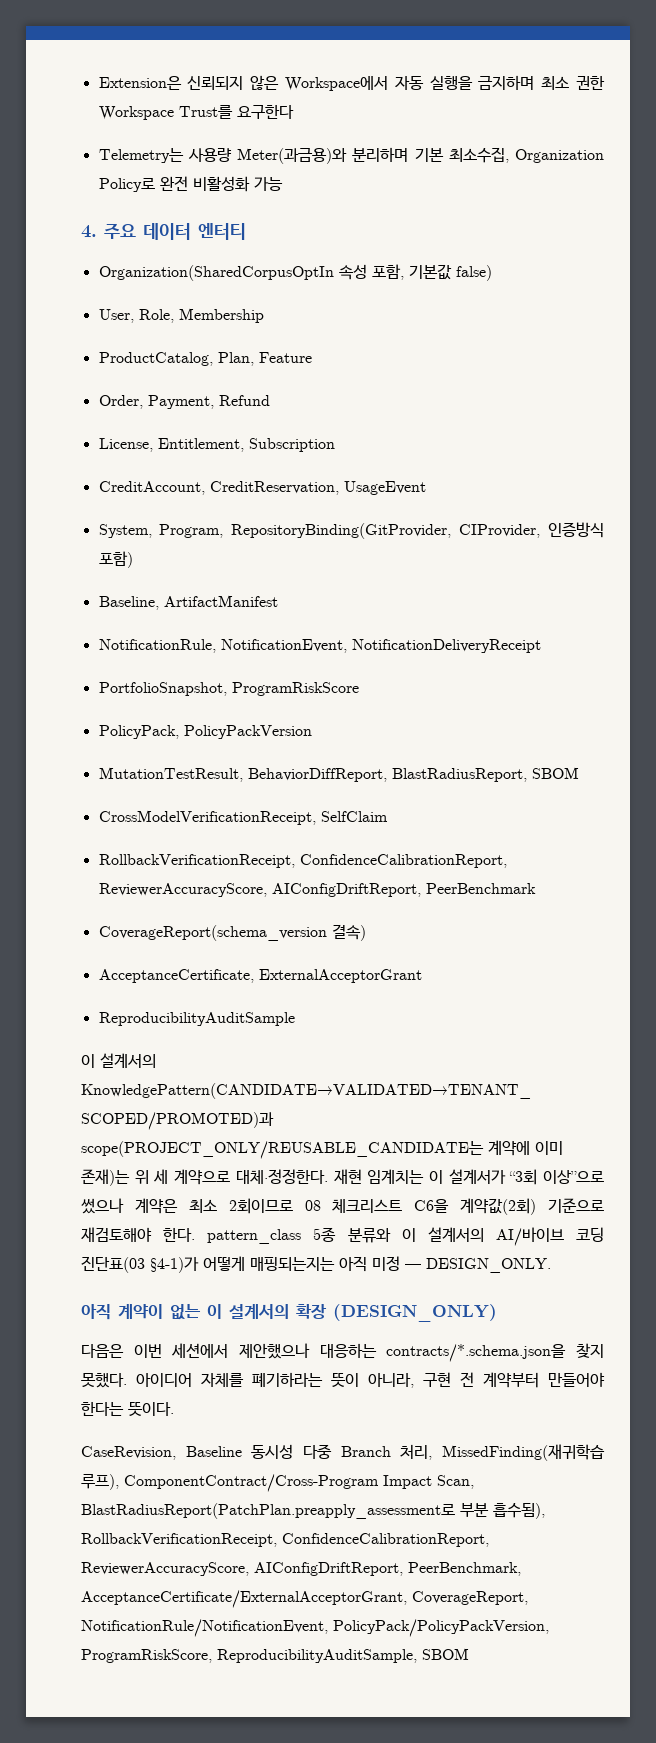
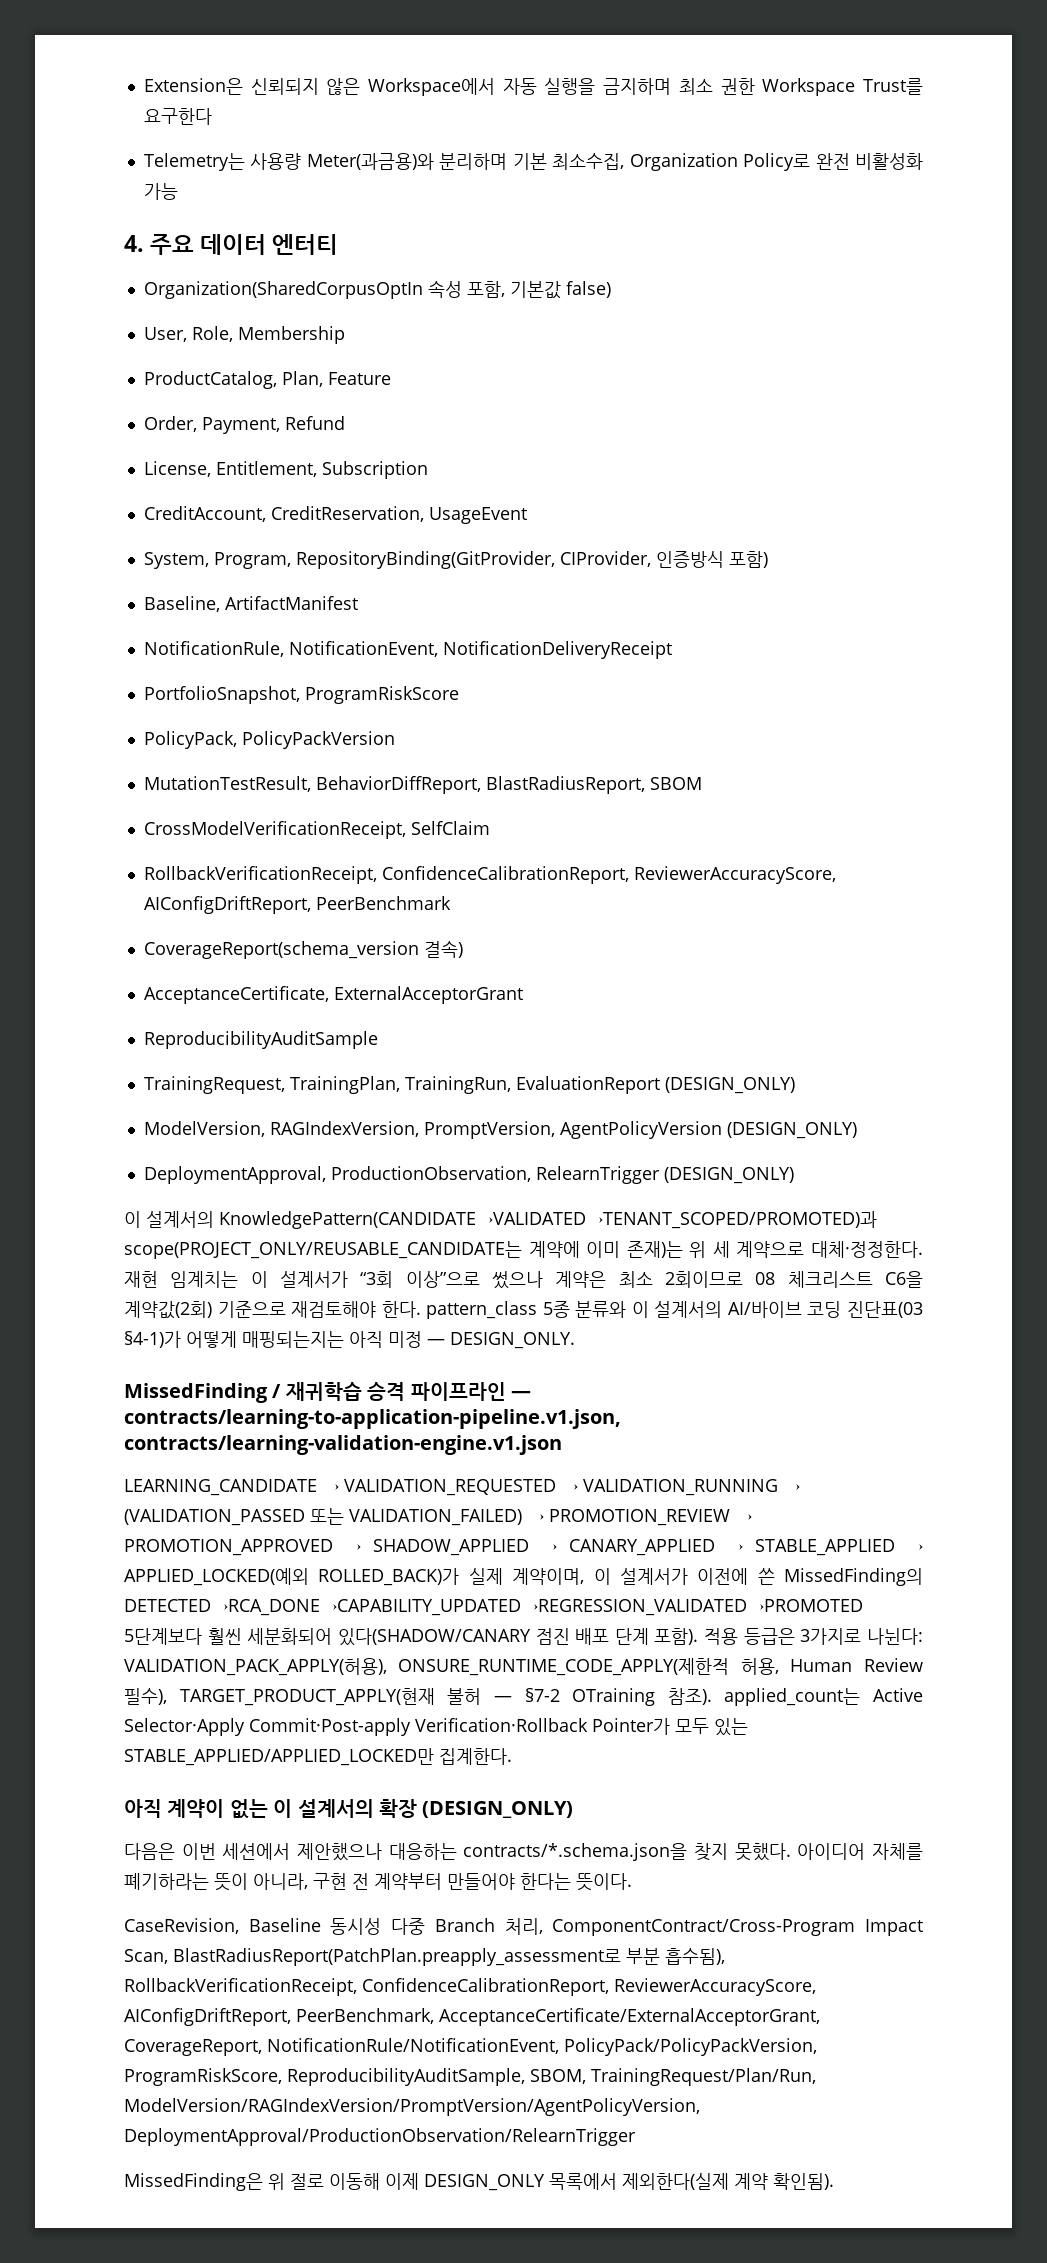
(295, 1019) none -> [143,1076,795,1094] [143,1121,857,1139] [143,1166,794,1184] // TrainingRequest, TrainingPlan, TrainingRun, EvaluationReport (DESIGN_ONLY) // ModelVersion, RAGIndexVersion, PromptVersion, AgentPolicyVersion (DESIGN_ONLY) // DeploymentApproval, ProductionObservation, RelearnTrigger (DESIGN_ONLY)
(551, 1265) none -> [124,1382,531,1403] [124,1409,621,1429] [124,1435,562,1455] [124,1479,800,1496] [124,1508,752,1526] [124,1539,923,1556] [124,1568,923,1586] [124,1599,863,1616] [124,1628,923,1646] [124,1658,923,1676] [124,1688,923,1706] [124,1718,748,1736] [124,1748,512,1766] // MissedFinding / 재귀학습 승격 파이프라인 — contracts/learning-to-application-pipeline.v1.json, contracts/learning-validation-engine.v1.json // LEARNING_CANDIDATE → VALIDATION_REQUESTED → VALIDATION_RUNNING → (VALIDATION_PASSED 또는 VALIDATION_FAILED) → PROMOTION_REVIEW → PROMOTION_APPROVED → SHADOW_APPLIED → CANARY_APPLIED → STABLE_APPLIED → APPLIED_LOCKED(예외 ROLLED_BACK)가 실제 계약이며, 이 설계서가 이전에 쓴 MissedFinding의 DETECTED→RCA_DONE→CAPABILITY_UPDATED→REGRESSION_VALIDATED→PROMOTED 5단계보다 훨씬 세분화되어 있다(SHADOW/CANARY 점진 배포 단계 포함). 적용 등급은 3가지로 나뉜다: VALIDATION_PACK_APPLY(허용), ONSURE_RUNTIME_CODE_APPLY(제한적 허용, Human Review 필수), TARGET_PRODUCT_APPLY(현재 불허 — §7-2 OTraining 참조). applied_count는 Active Selector·Apply Commit·Post-apply Verification·Rollback Pointer가 모두 있는 STABLE_APPLIED/APPLIED_LOCKED만 집계한다.
[442,1444,605,1461] [81,1474,119,1490] MissedFinding(재귀학습 루프), -> (543, 1926) none
[422,1648,469,1660] SBOM -> [530,2068,816,2086] [124,2098,700,2116] [124,2128,636,2146] [124,2173,834,2191] SBOM, TrainingRequest/Plan/Run, ModelVersion/RAGIndexVersion/PromptVersion/AgentPolicyVersion, DeploymentApproval/ProductionObservation/RelearnTrigger // MissedFinding은 위 절로 이동해 이제 DESIGN_ONLY 목록에서 제외한다(실제 계약 확인됨).

